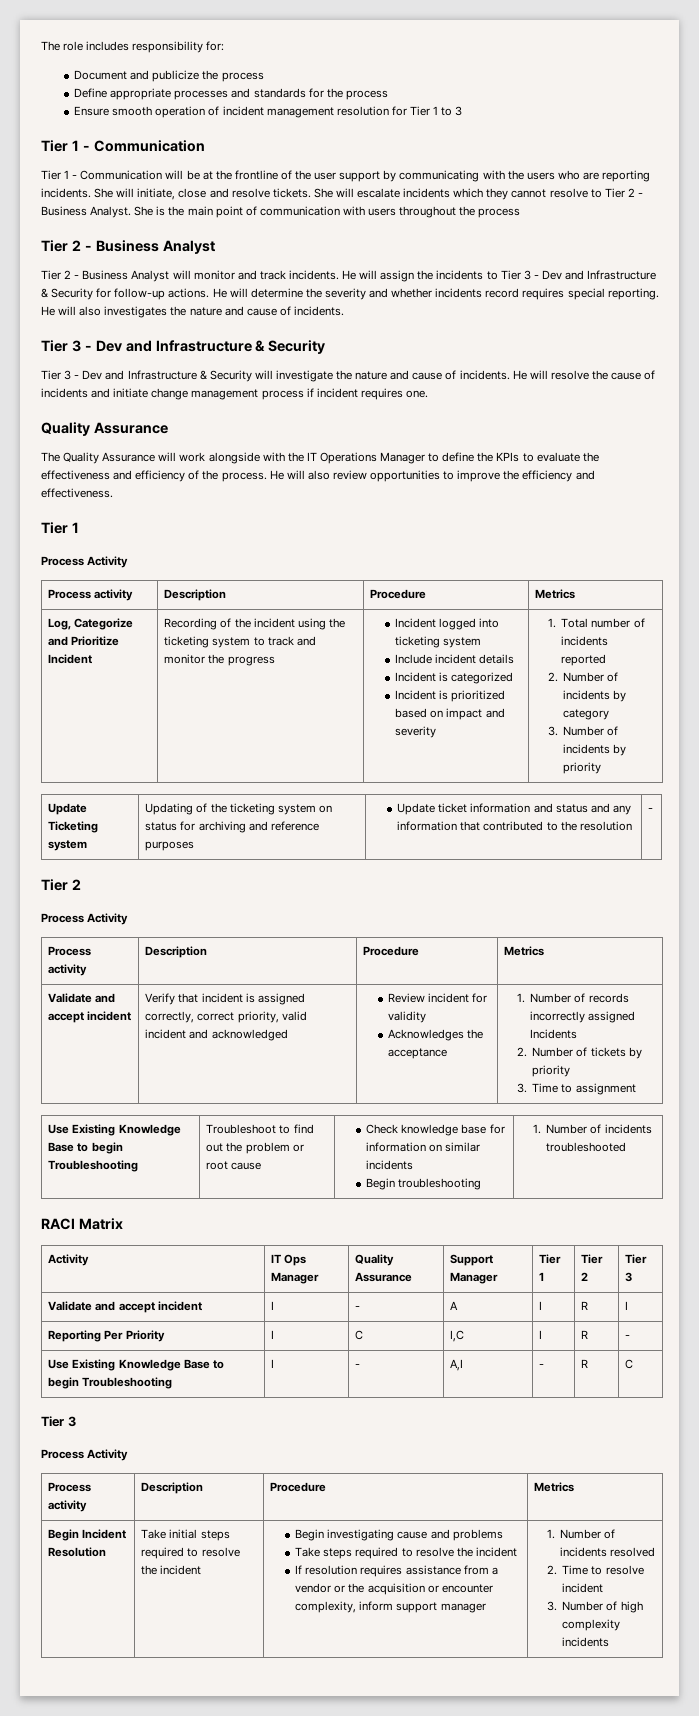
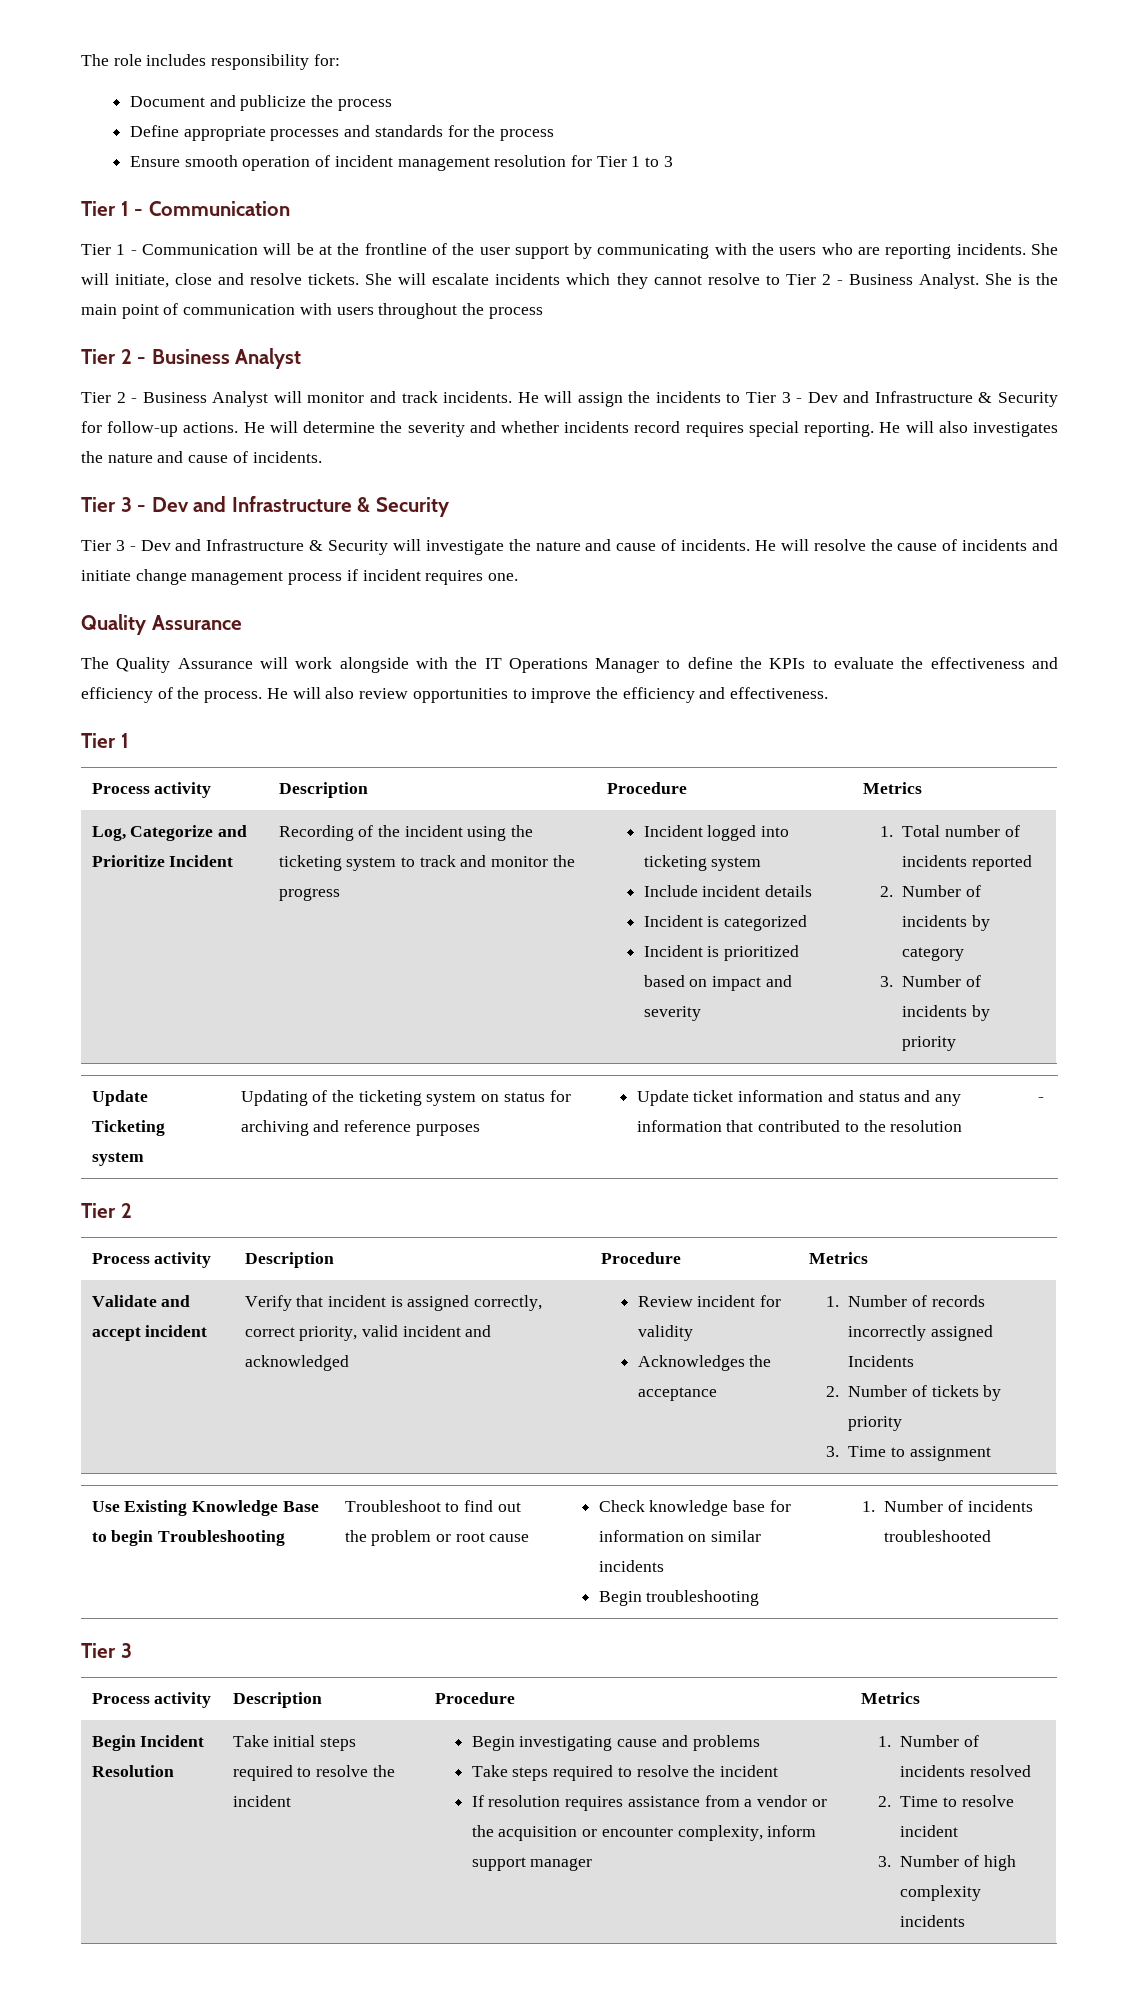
[41,556,129,568] // Process Activity -> (129, 740) none
[41,913,129,925] // Process Activity -> (132, 1210) none
[41,1218,123,1230] [48,1254,90,1266] [271,1254,307,1266] [271,1272,320,1284] [355,1254,395,1266] [355,1272,413,1282] [450,1254,494,1266] [450,1272,499,1284] [539,1254,562,1264] [539,1272,545,1281] [581,1254,604,1264] [581,1272,589,1281] [625,1254,648,1264] [625,1272,633,1282] [48,1301,202,1313] [271,1301,275,1310] [355,1306,361,1310] [450,1301,459,1310] [539,1301,543,1310] [581,1301,589,1310] [625,1301,629,1310] [48,1330,165,1342] [271,1330,275,1339] [355,1330,364,1340] [450,1330,465,1342] [539,1330,543,1339] [581,1330,589,1339] [625,1335,631,1339] [48,1359,224,1371] [48,1377,173,1389] [271,1359,275,1368] [355,1364,361,1368] [450,1359,464,1371] [539,1364,545,1368] [581,1359,589,1368] [625,1359,634,1369] [41,1416,76,1427] [41,1449,129,1461] RACI Matrix // Activity | IT Ops Manager | Quality Assurance | Support Manager | Tier 1 | Tier 2 | Tier 3 // Validate and accept incident | I | - | A | I | R | I // Reporting Per Priority | I | C | I,C | I | R | - // Use Existing Knowledge Base to begin Troubleshooting | I | - | A,I | - | R | C // Tier 3 // Process Activity -> [81,1643,132,1658] Tier 3

